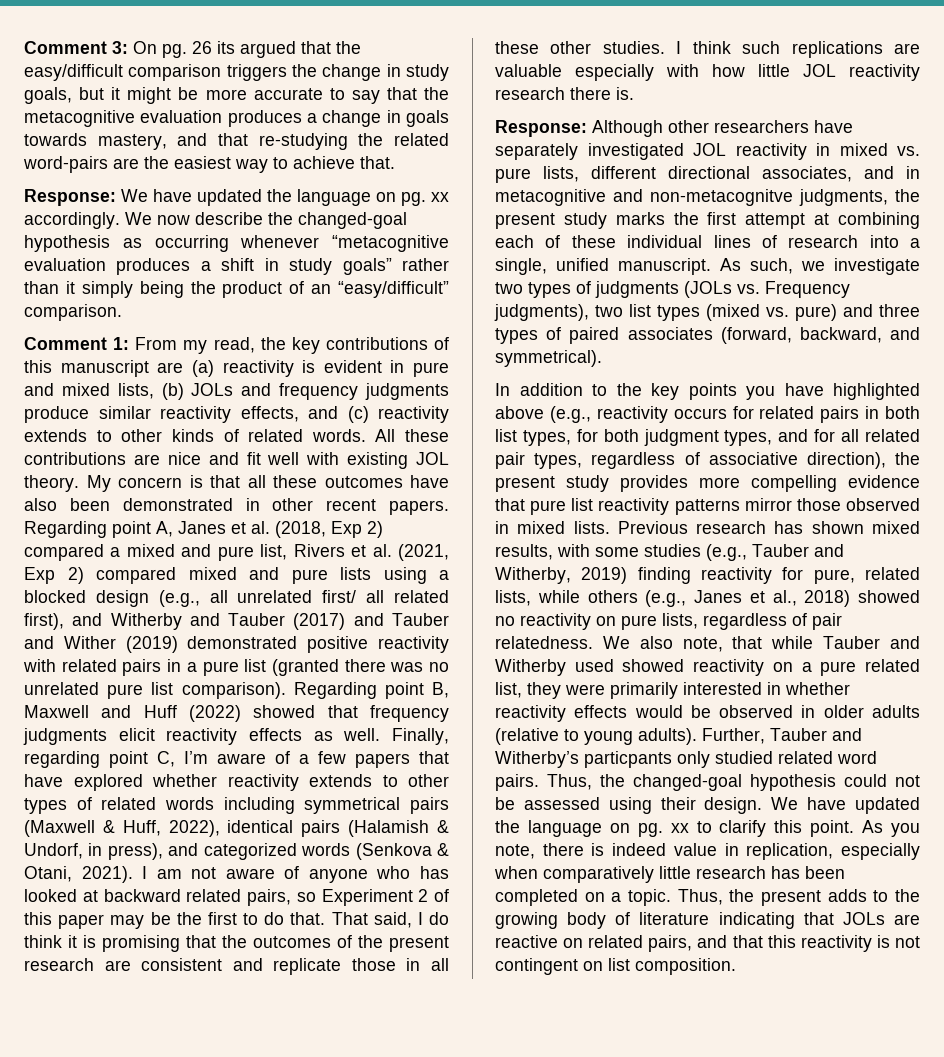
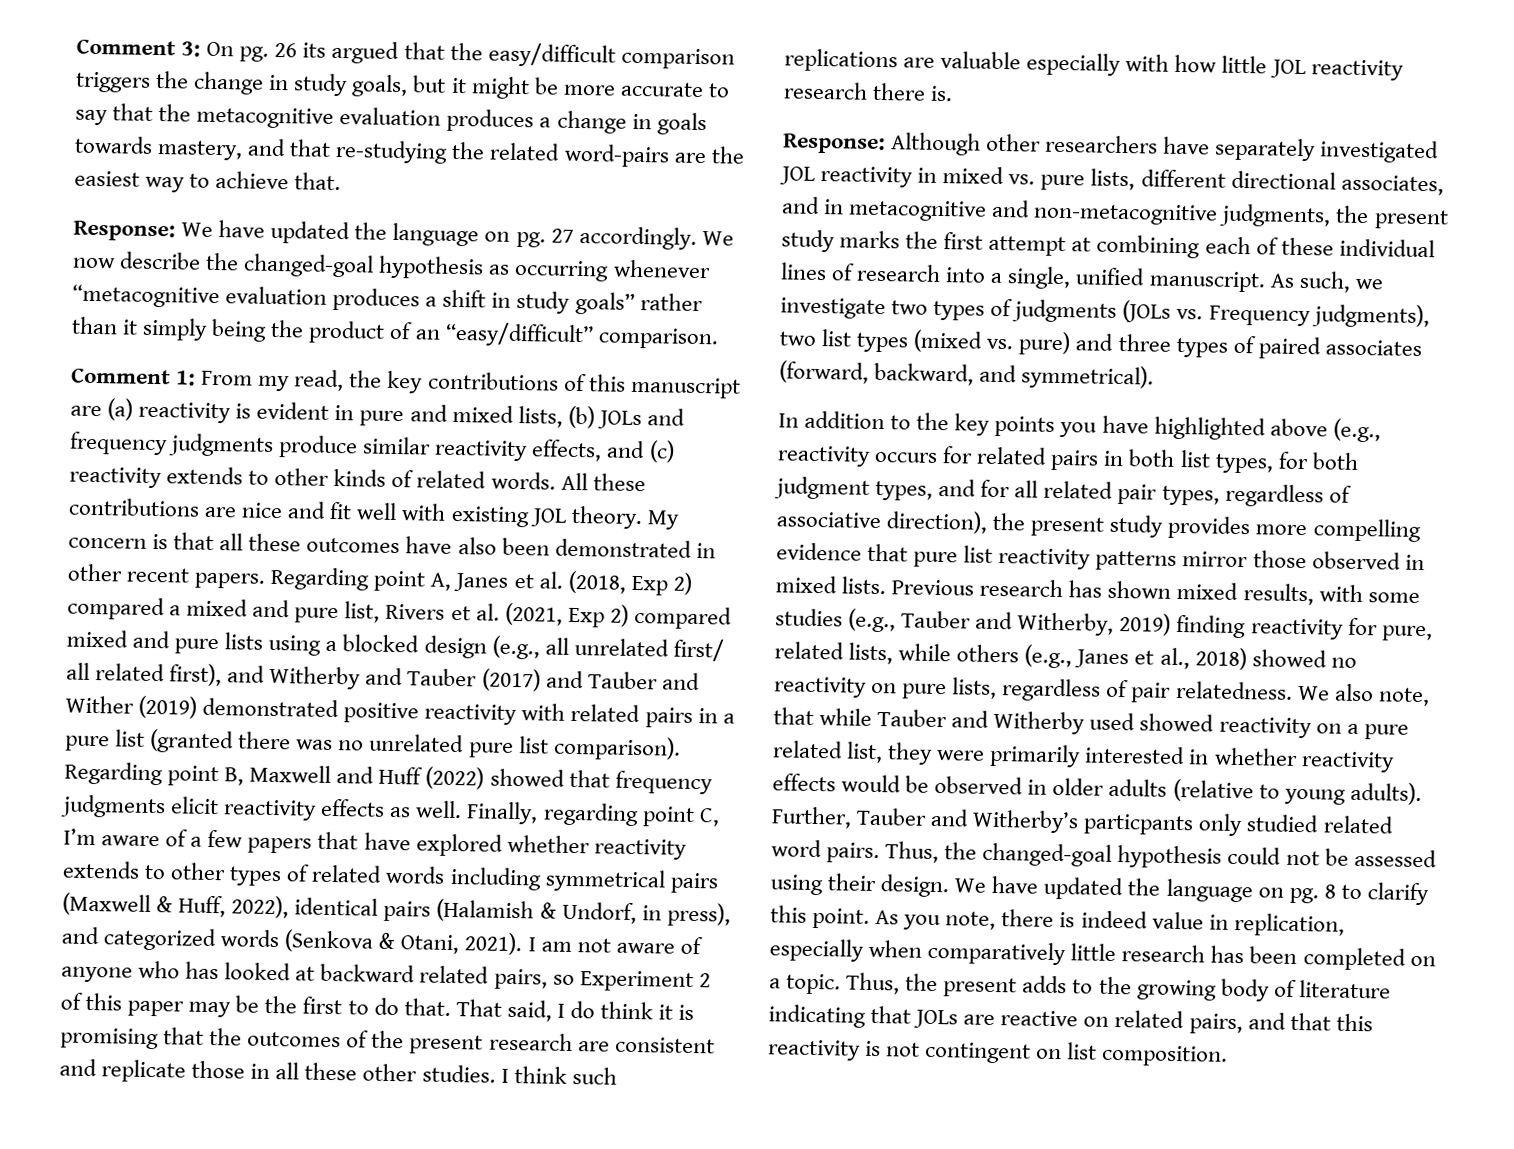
[431,192,449,202] xx -> [550,228,574,243] 27
[650,189,793,206] non-metacognitve -> [1033,202,1219,226] non-metacognitive
[670,823,689,833] xx -> [1323,884,1336,899] 8

